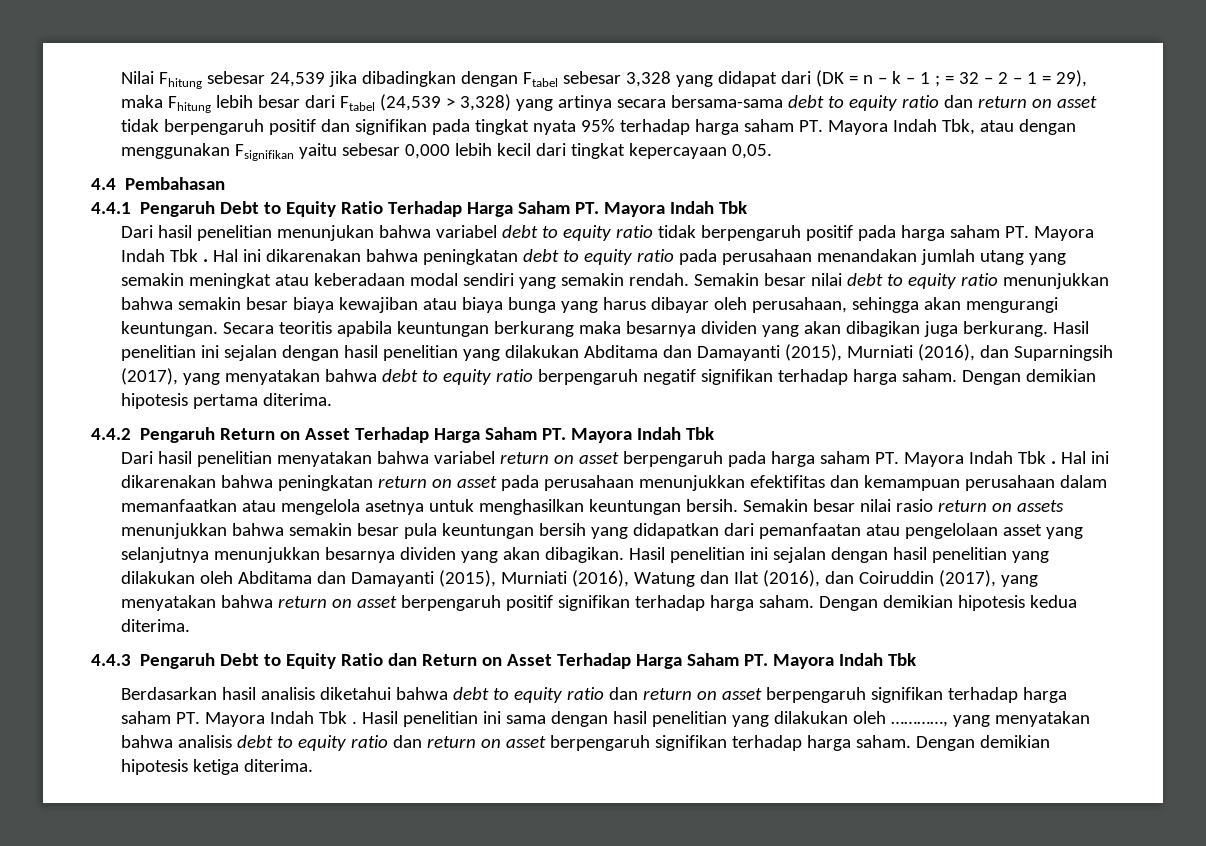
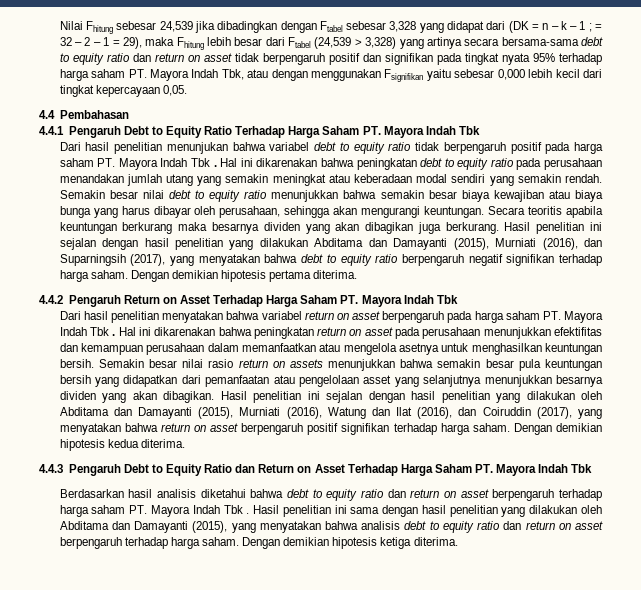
[871,687,944,703] signifikan -> (555, 495) none
[891,721,949,727] …………, -> [59,521,228,533] Abditama dan Damayanti (2015),
[655,735,728,751] signifikan -> (122, 543) none

